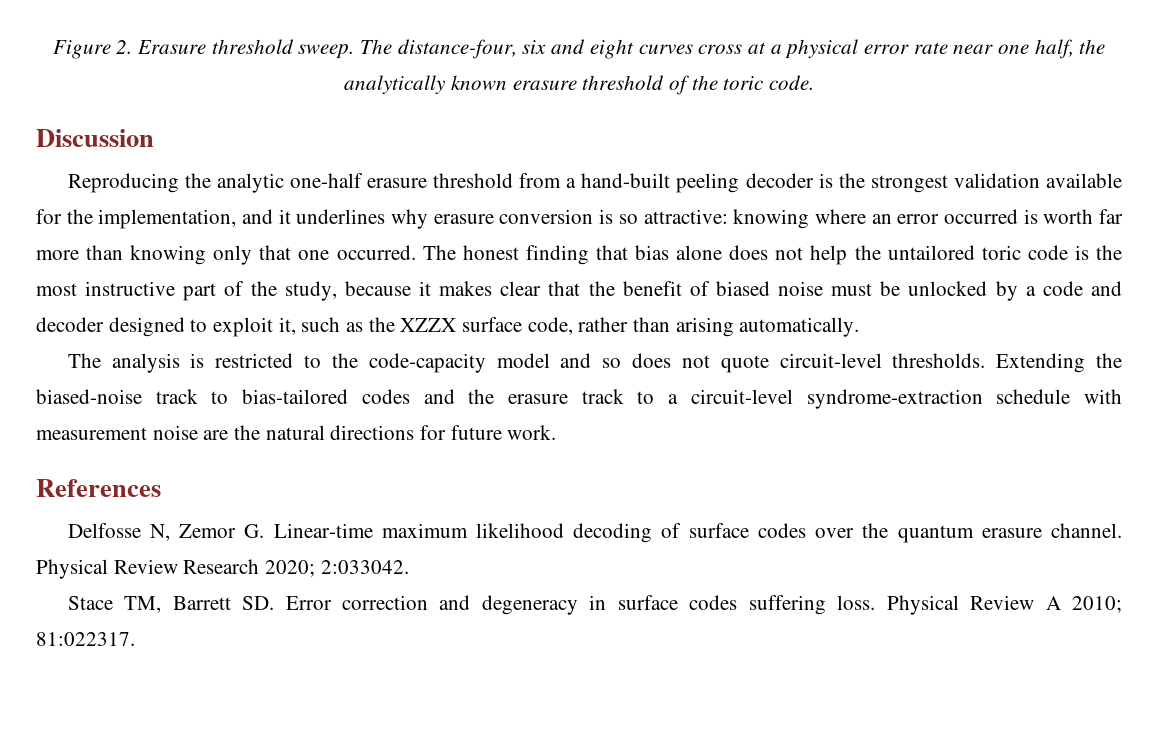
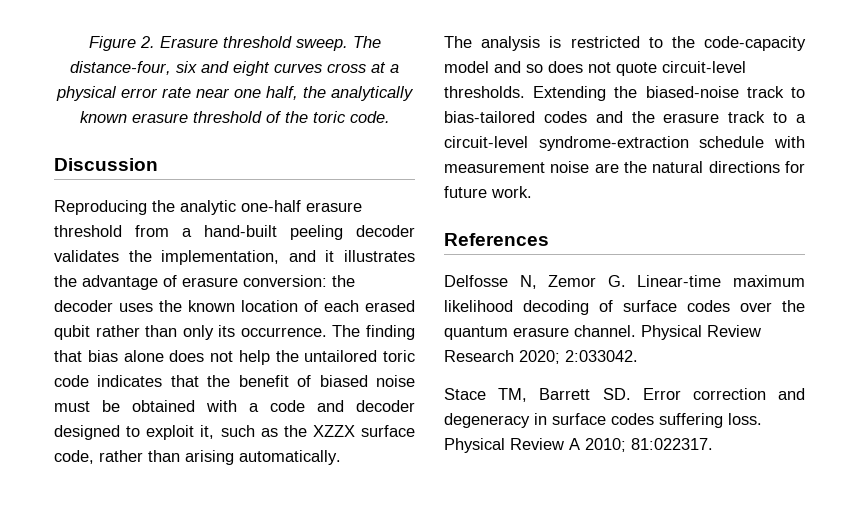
[818,173,1122,193] [36,209,1124,229] [36,245,519,265] is the strongest validation available for the implementation, and it underlines why erasure conversion is so attractive: knowing where an error occurred is worth far more than knowing only that one occurred. The honest -> [54,250,415,265] [54,275,355,290] [54,300,415,312] [54,325,361,340] validates the implementation, and it illustrates the advantage of erasure conversion: the decoder uses the known location of each erased qubit rather than only its occurrence. The
[1074,245,1122,260] [36,281,542,301] is the most instructive part of the study, because it makes clear -> [97,375,163,387] indicates
[908,281,1018,301] unlocked by -> [132,400,237,412] obtained with

